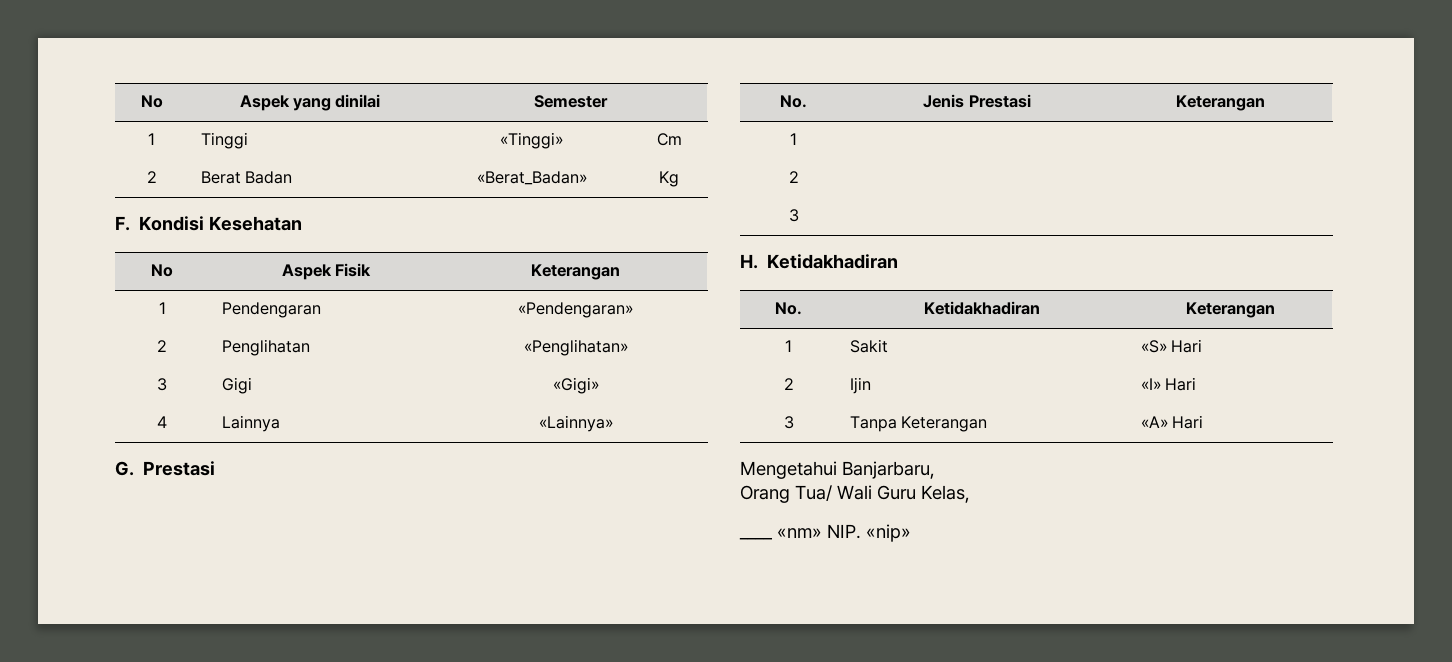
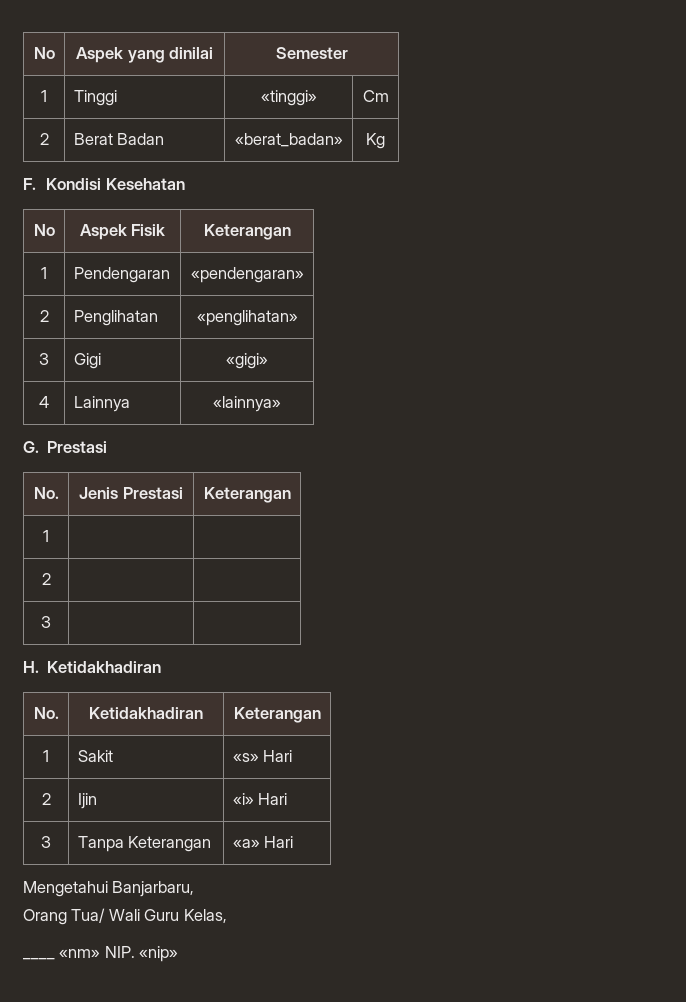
[500,132,563,149] «Tinggi» -> [260,90,317,106] «tinggi»
[476,171,587,185] «Berat_Badan» -> [234,133,343,147] «berat_badan»
[518,302,633,318] «Pendengaran» -> [190,267,304,283] «pendengaran»
[523,339,628,356] «Penglihatan» -> [196,310,298,326] «penglihatan»
[552,377,599,394] «Gigi» -> [226,353,268,369] «gigi»
[538,415,613,432] «Lainnya» -> [213,396,281,412] «lainnya»
[1140,340,1167,353] «S» -> [232,753,259,762] «s»
[1140,378,1161,390] «I» -> [232,793,254,805] «i»
[1140,416,1168,428] «A» -> [232,839,260,848] «a»

